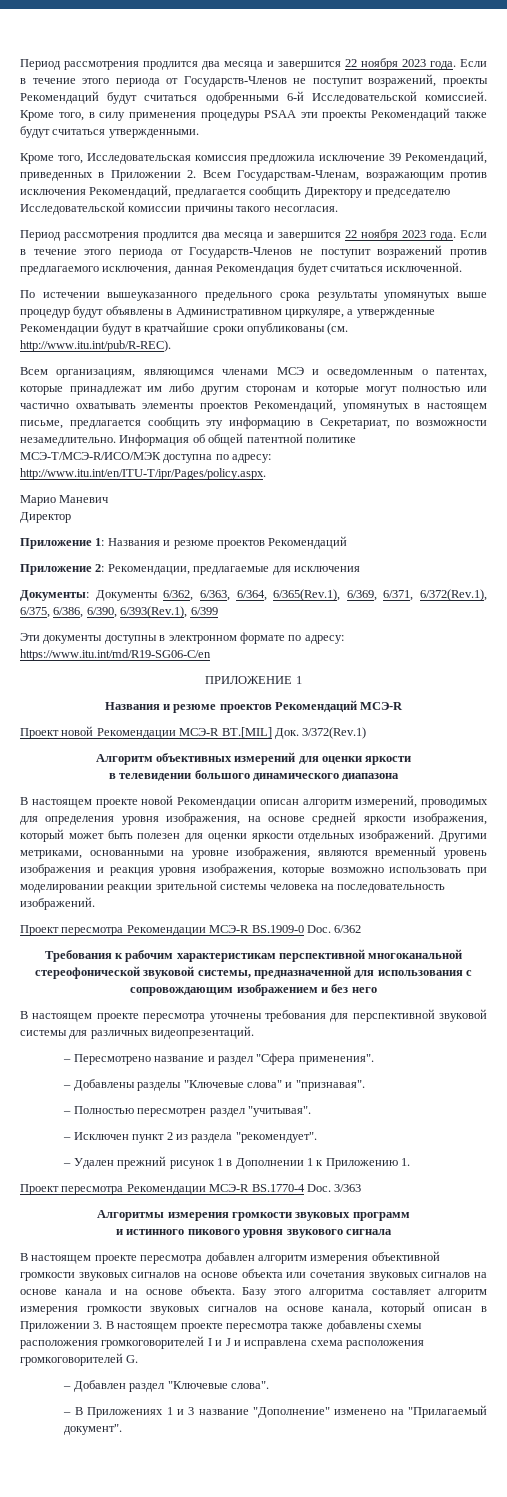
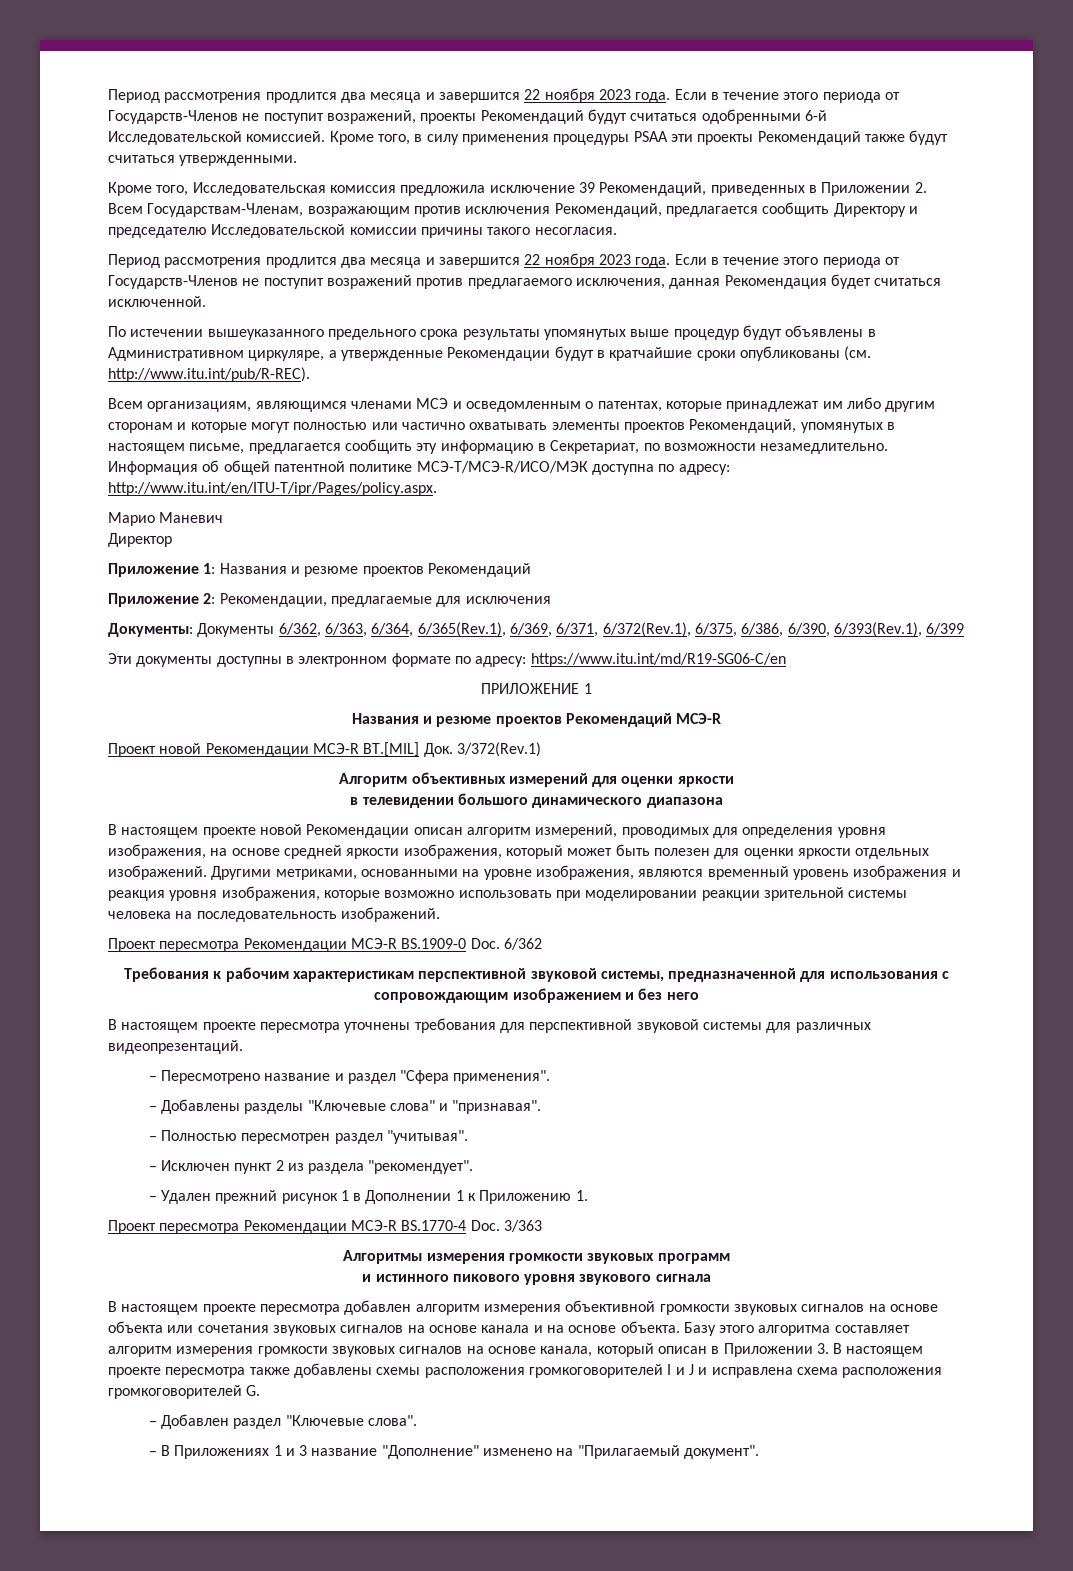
[368,949,463,959] [34,966,140,979] многоканальной стереофонической -> (527, 975) none

